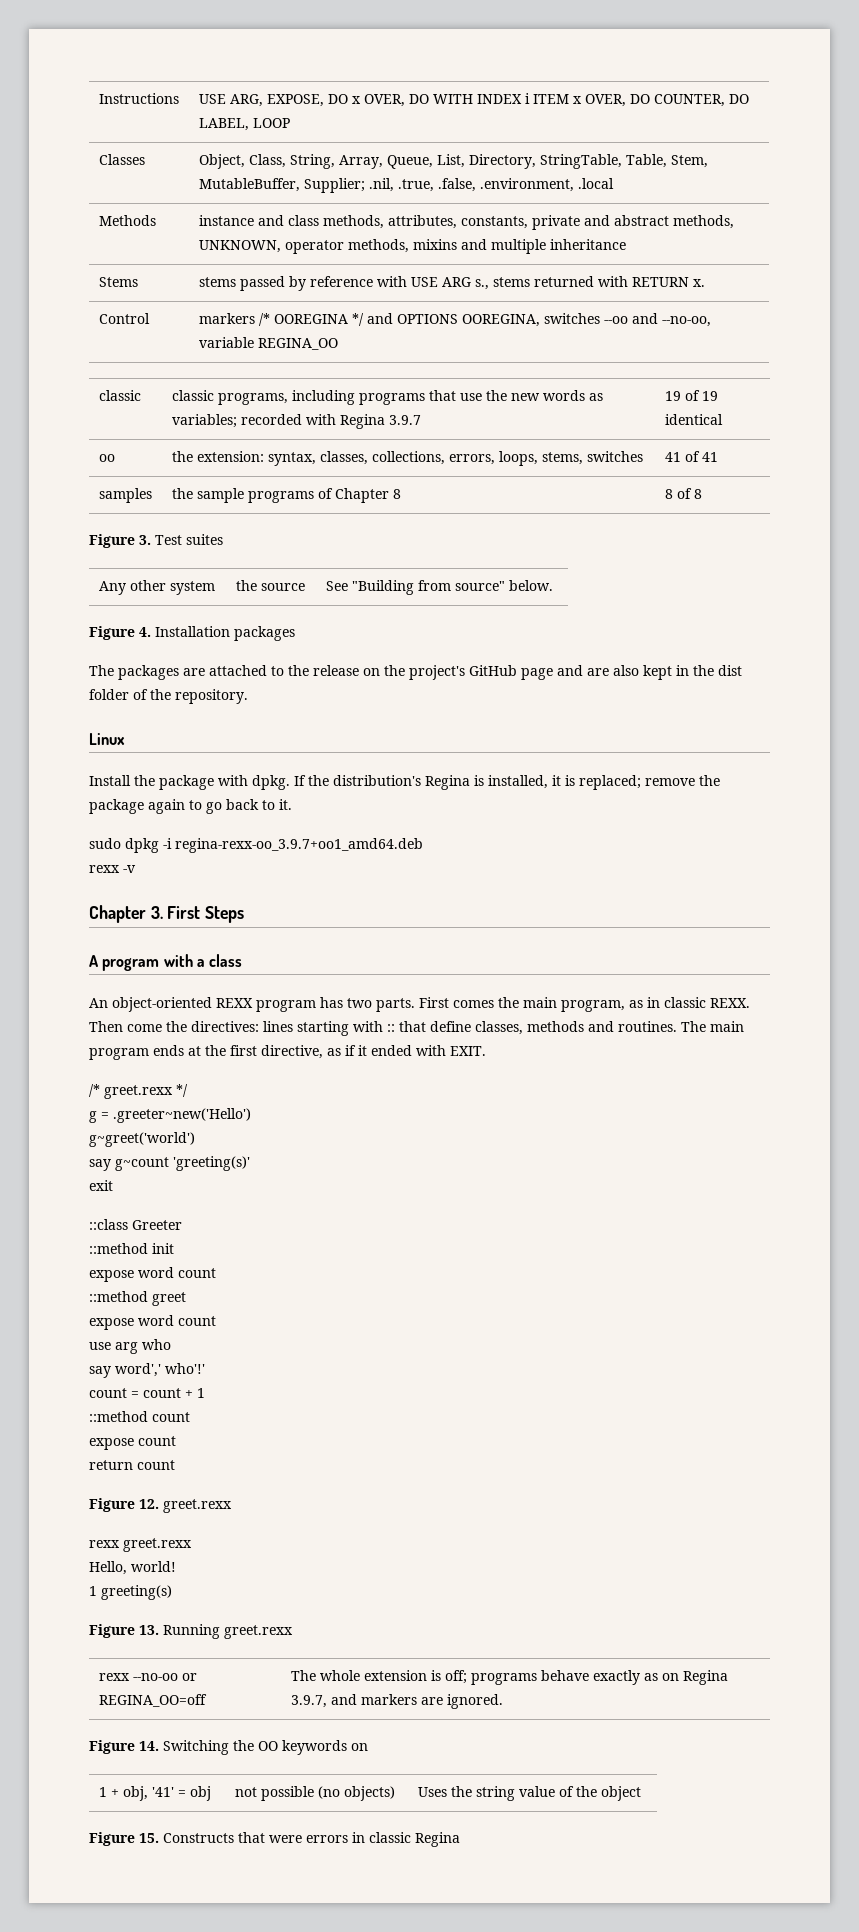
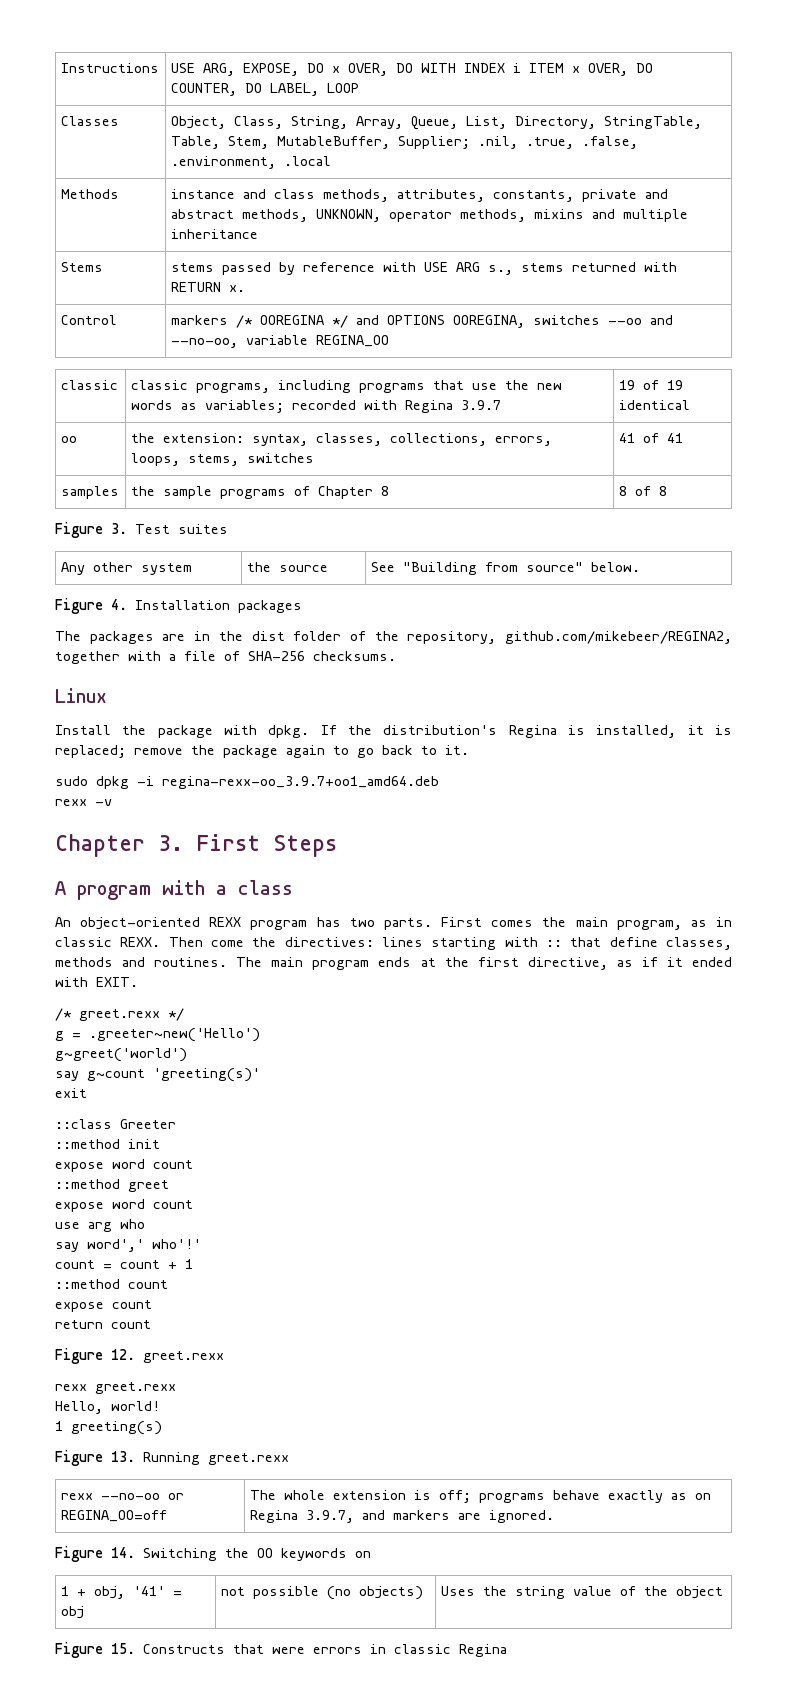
[209,665,672,680] attached to the release on the project's GitHub page and are also kept -> (186, 637) none
[175,689,248,704] repository. -> [407,631,732,644] [55,651,396,664] repository, github.com/mikebeer/REGINA2, together with a file of SHA-256 checksums.

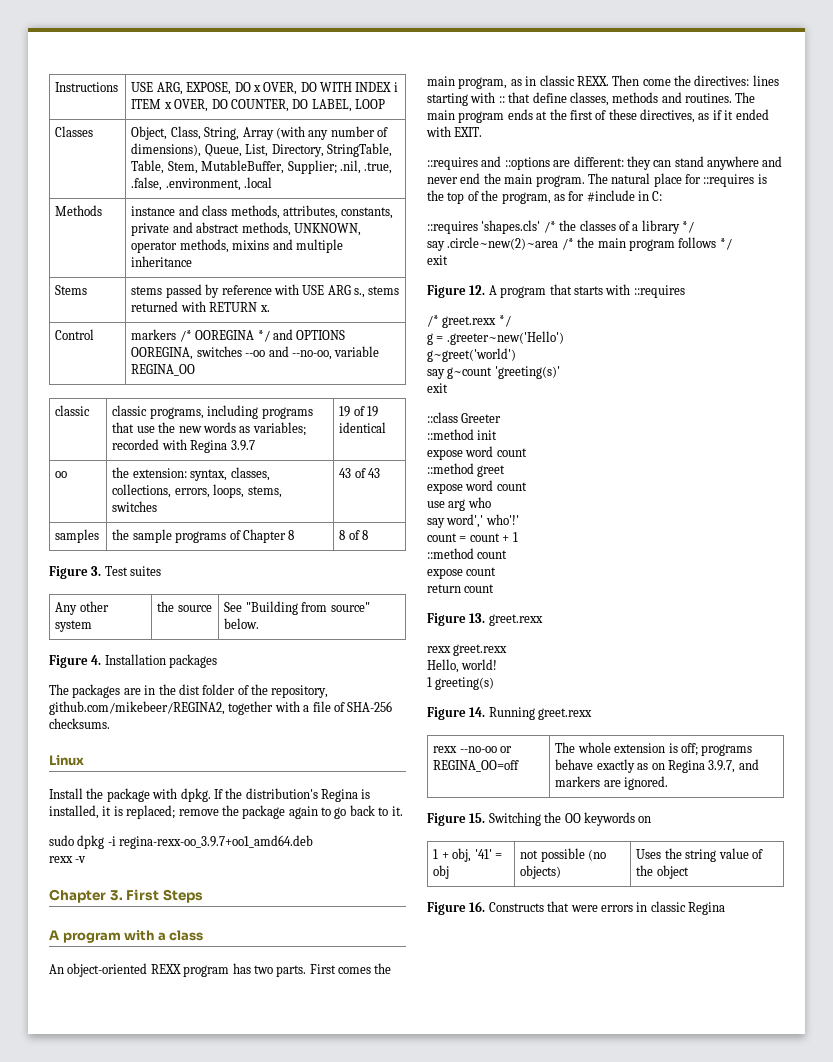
[355,116,403,129] Array, -> [242,126,389,140] [131,143,202,157] Array (with any number of dimensions),
[618,433,683,443] 41 of 41 -> [339,468,381,478] 43 of 43
[527,957,608,970] directive, -> [595,109,695,123] of these directives,
(138, 982) none -> [427,156,783,170] [427,173,767,187] [427,190,663,204] [427,220,694,234] [427,237,732,251] [427,255,448,265] [427,284,685,298] // ::requires and ::options are different: they can stand anywhere and never end the main program. The natural place for ::requires is the top of the program, as for #include in C: // ::requires 'shapes.cls' /* the classes of a library */ // say .circle~new(2)~area /* the main program follows */ // exit // Figure 12. A program that starts with ::requires
[111,1349,135,1360] 12. -> [469,613,486,623] 13.
[111,1451,135,1462] 13. -> [469,707,486,717] 14.
[111,1547,135,1558] 14. -> [469,813,486,823] 15.
[111,1643,135,1654] 15. -> [469,901,486,912] 16.

